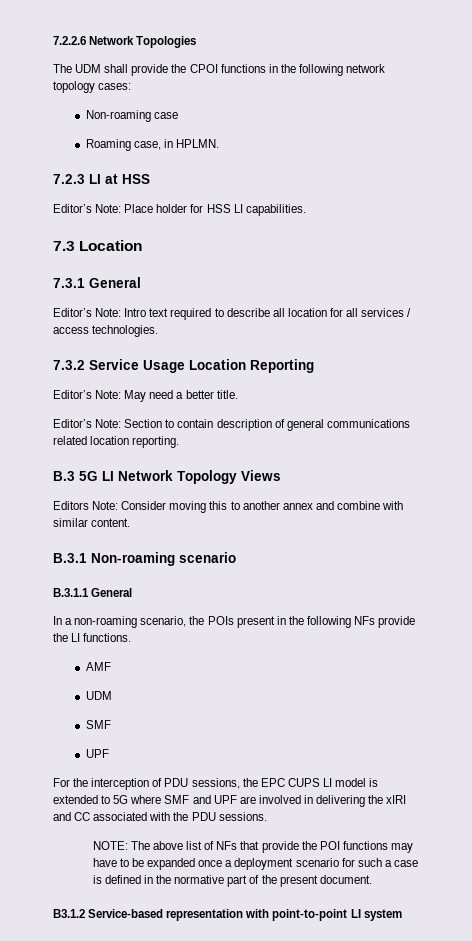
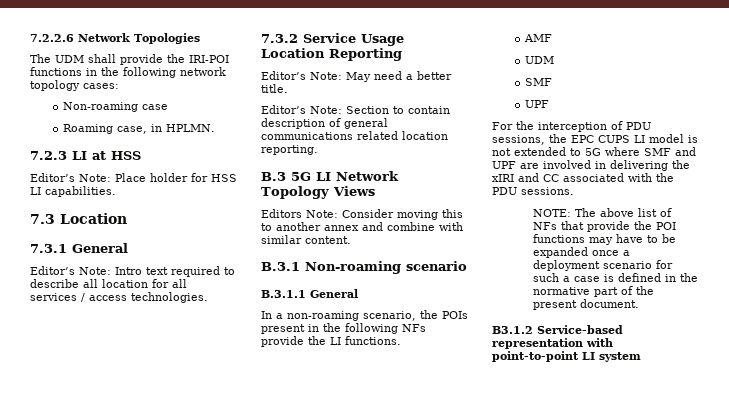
[189,64,218,73] CPOI -> [189,55,229,63] IRI-POI
(379, 782) none -> [492,148,511,156] not

